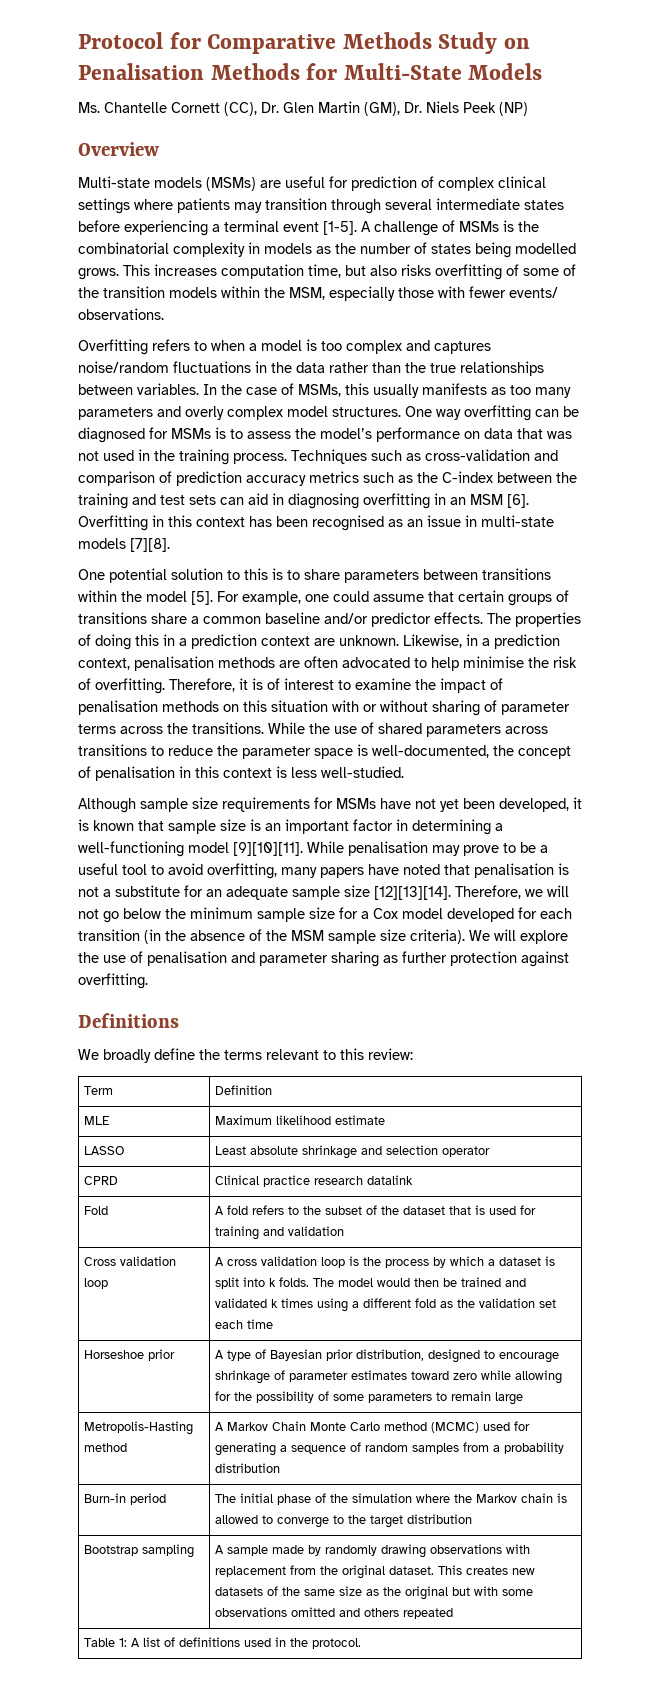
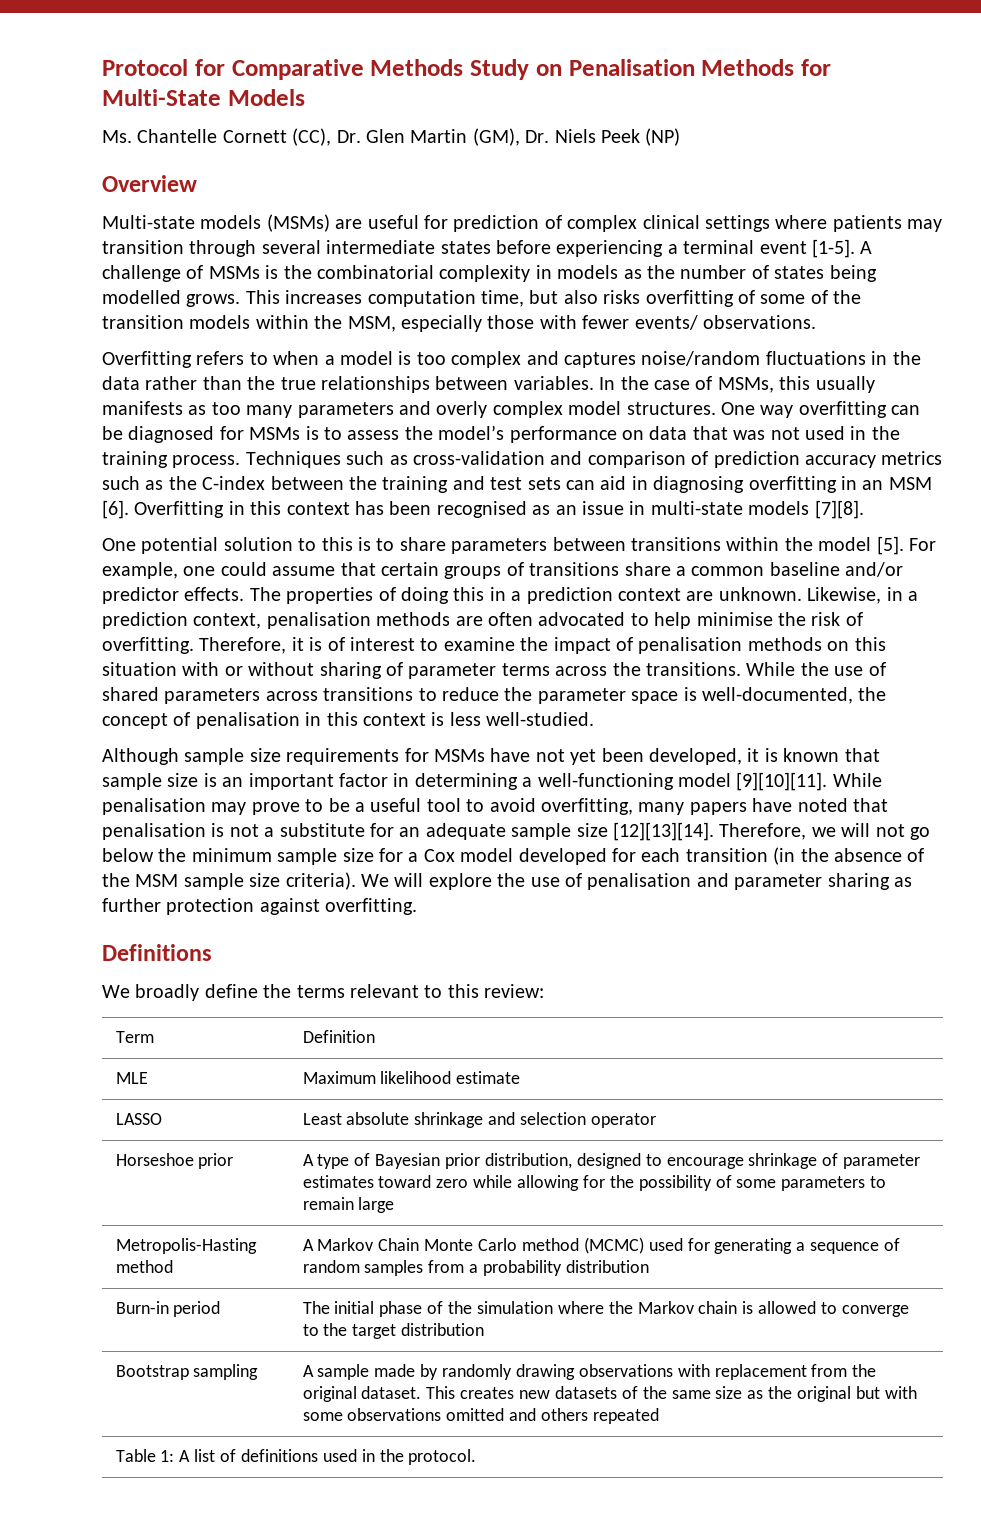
[84,1176,119,1185] [215,1175,414,1187] [84,1206,109,1215] [215,1205,537,1215] [215,1226,345,1240] [84,1256,177,1266] [84,1278,109,1289] [215,1256,556,1268] [215,1277,527,1289] [215,1298,557,1312] [215,1319,274,1329] // CPRD | Clinical practice research datalink // Fold | A fold refers to the subset of the dataset that is used for training and validation // Cross validation loop | A cross validation loop is the process by which a dataset is split into k folds. The model would then be trained and validated k times using a different fold as the validation set each time -> (656, 1120) none

